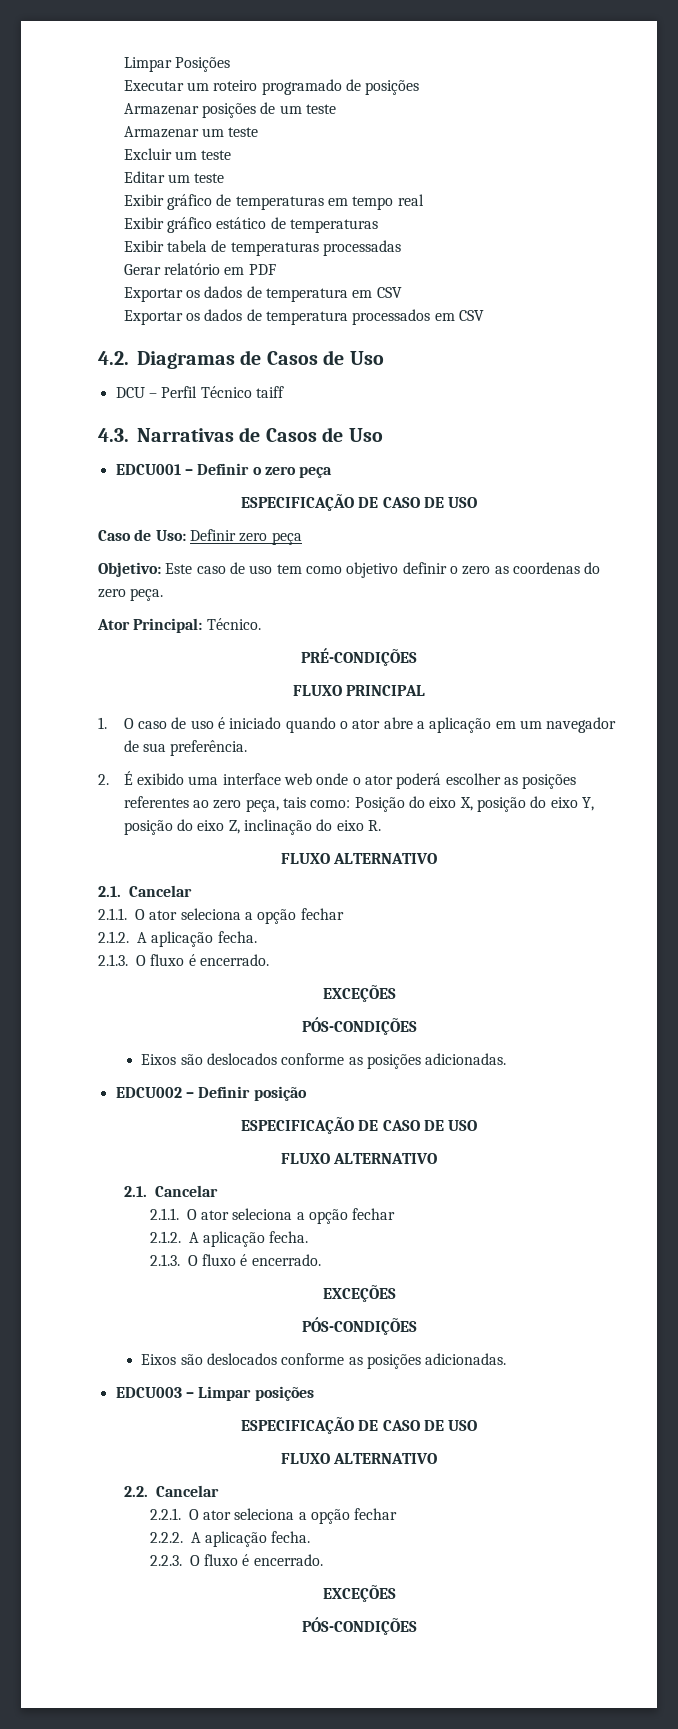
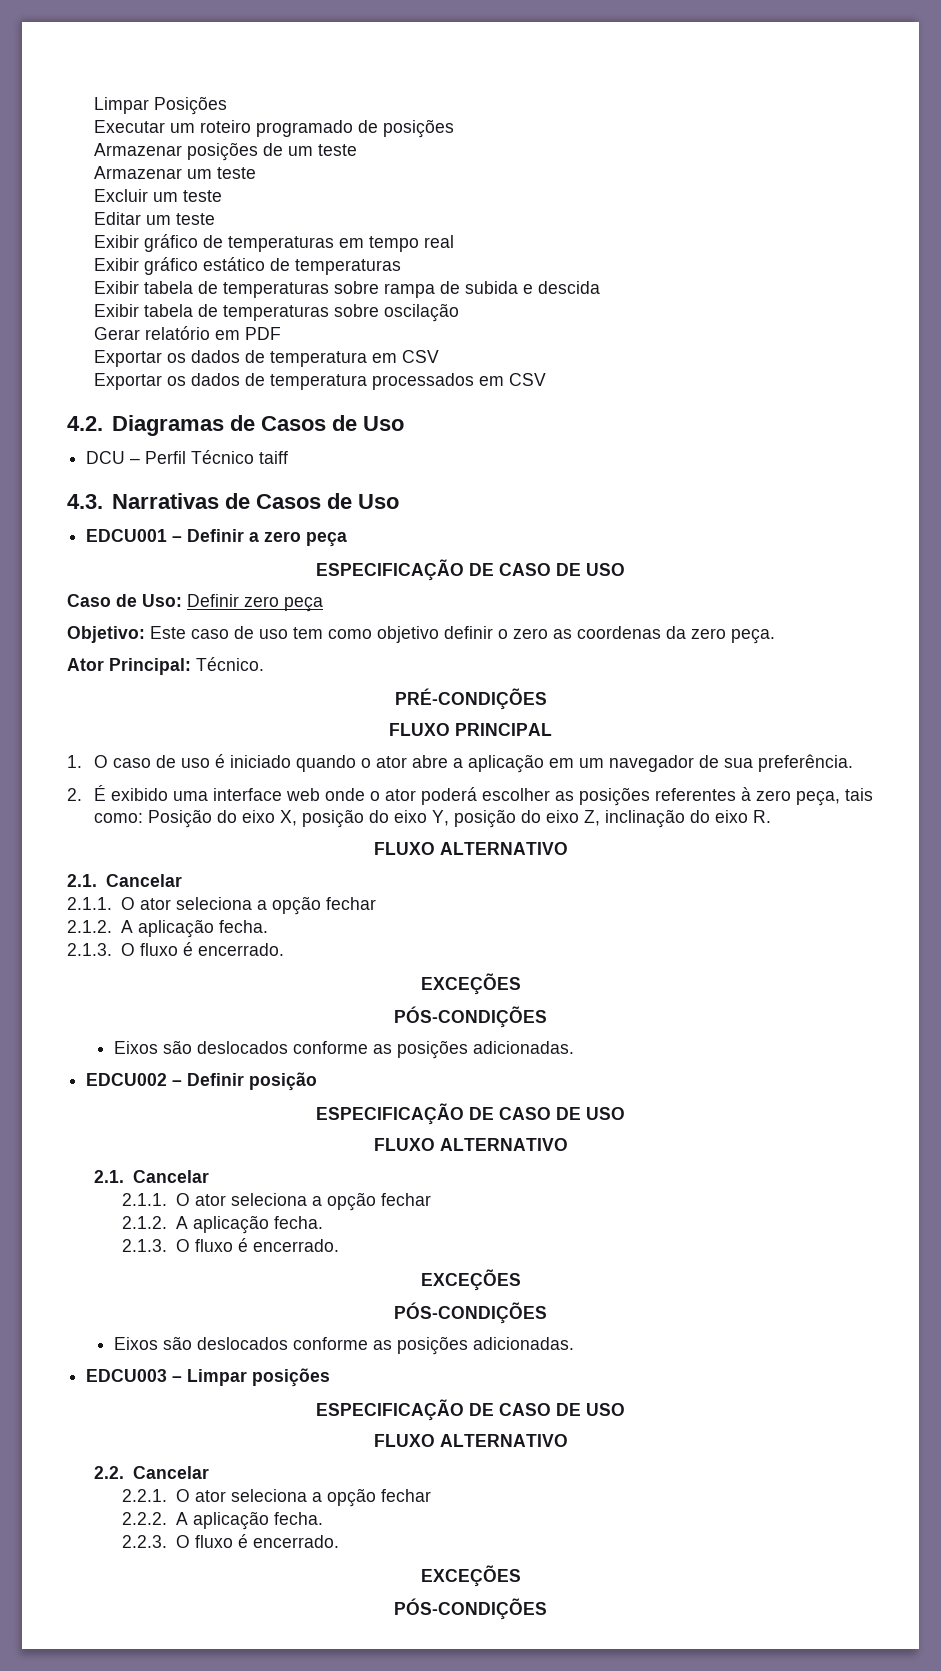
[323,240,402,256] processadas -> [334,281,601,298] [94,303,460,322] sobre rampa de subida e descida // Exibir tabela de temperaturas sobre oscilação
[252,467,262,475] o -> [249,532,260,542] a
[584,562,601,574] do -> [666,626,686,639] da
[193,800,210,808] ao -> [741,787,752,801] à

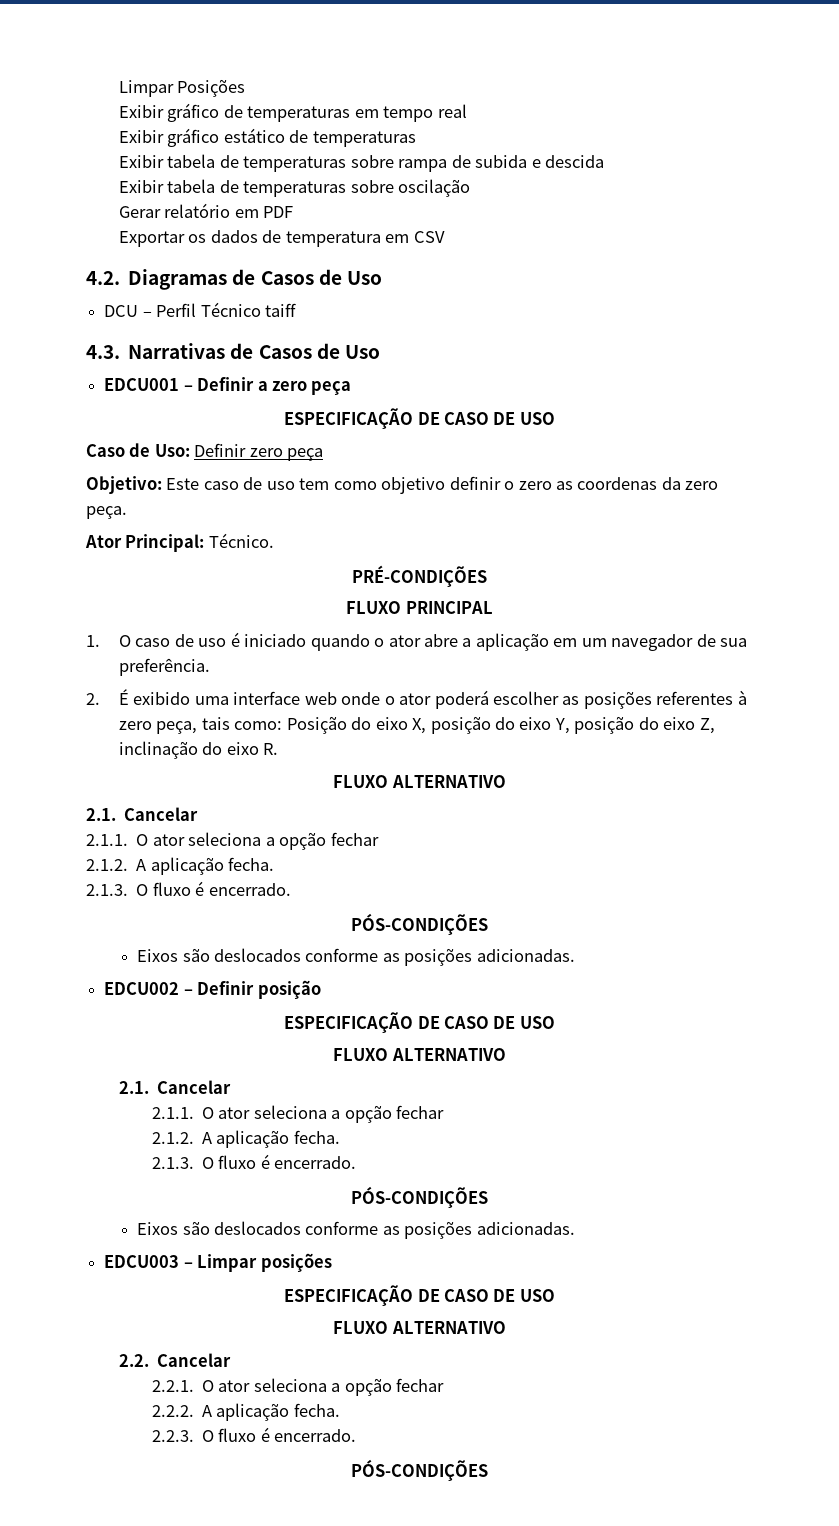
[94,119,455,138] [94,142,358,161] [94,166,257,179] [94,189,223,202] [94,212,216,225] // Executar um roteiro programado de posições // Armazenar posições de um teste // Armazenar um teste // Excluir um teste // Editar um teste -> (246, 88) none
[94,373,547,390] // Exportar os dados de temperatura processados em CSV -> (445, 237) none
[420,973,521,995] // EXCEÇÕES -> (291, 889) none
[420,1269,521,1291] // EXCEÇÕES -> (357, 1162) none
[420,1565,521,1587] // EXCEÇÕES -> (357, 1435) none

